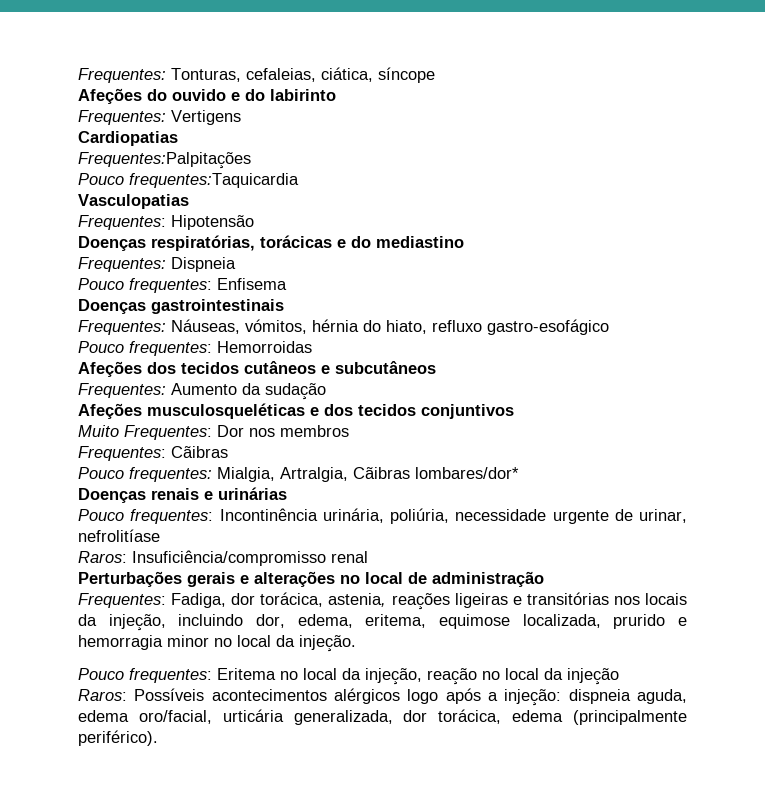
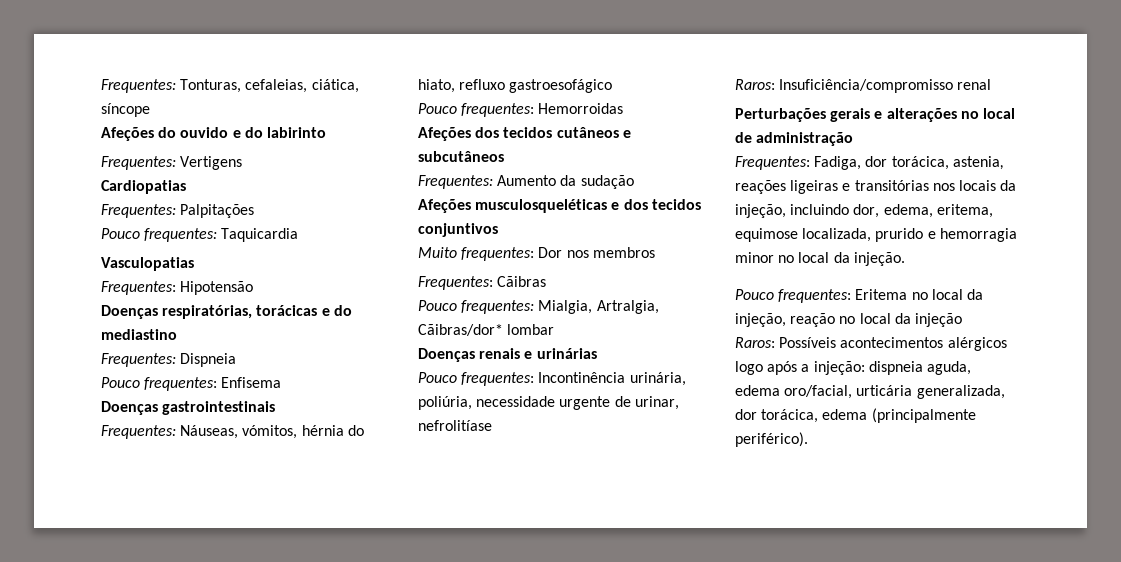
[78,152,251,169] [78,173,299,188] Frequentes:Palpitações // Pouco frequentes:Taquicardia -> [101,204,255,218] [101,228,299,242] Frequentes: Palpitações // Pouco frequentes: Taquicardia
[487,319,609,335] gastro-esofágico -> [509,79,613,93] gastroesofágico
[124,425,212,440] Frequentes: -> [461,247,535,261] frequentes:
[353,467,519,479] Cãibras lombares/dor* -> [418,324,555,336] Cãibras/dor* lombar

